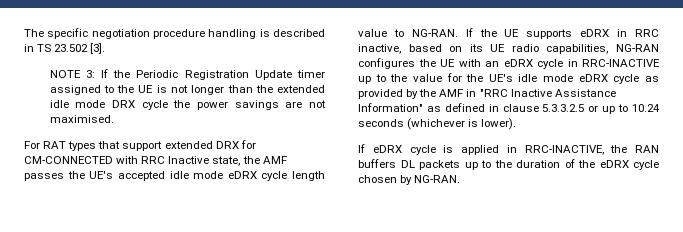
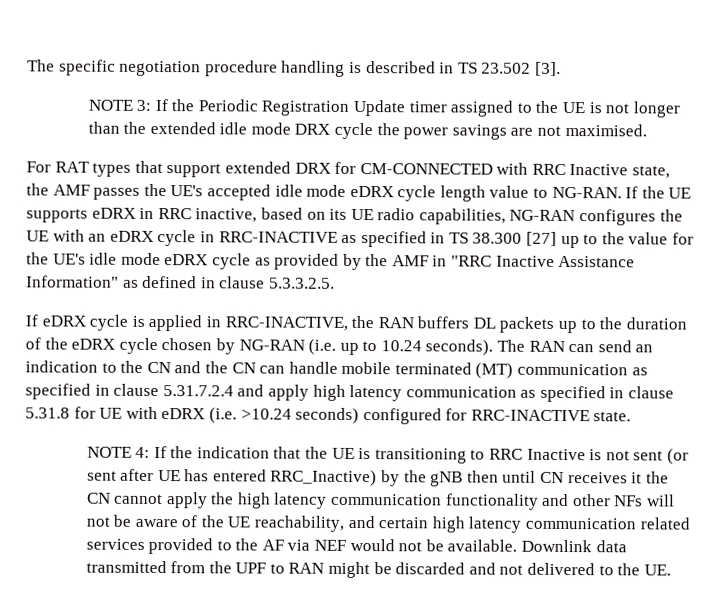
(660, 63) none -> [341,231,558,248] as specified in TS 38.300 [27]
[542,104,660,114] [358,118,517,130] 5.3.3.2.5 or up to 10.24 seconds (whichever is lower). -> [268,277,335,289] 5.3.3.2.5.
[414,175,461,183] NG-RAN. -> [238,338,654,356] [25,360,648,379] [25,383,675,403] [25,406,632,425] [86,445,689,465] [86,468,669,487] [86,492,676,510] [85,514,690,533] [85,537,627,555] [85,560,671,579] NG-RAN (i.e. up to 10.24 seconds). The RAN can send an indication to the CN and the CN can handle mobile terminated (MT) communication as specified in clause 5.31.7.2.4 and apply high latency communication as specified in clause 5.31.8 for UE with eDRX (i.e. >10.24 seconds) configured for RRC-INACTIVE state. // NOTE 4: If the indication that the UE is transitioning to RRC Inactive is not sent (or sent after UE has entered RRC_Inactive) by the gNB then until CN receives it the CN cannot apply the high latency communication functionality and other NFs will not be aware of the UE reachability, and certain high latency communication related services provided to the AF via NEF would not be available. Downlink data transmitted from the UPF to RAN might be discarded and not delivered to the UE.

